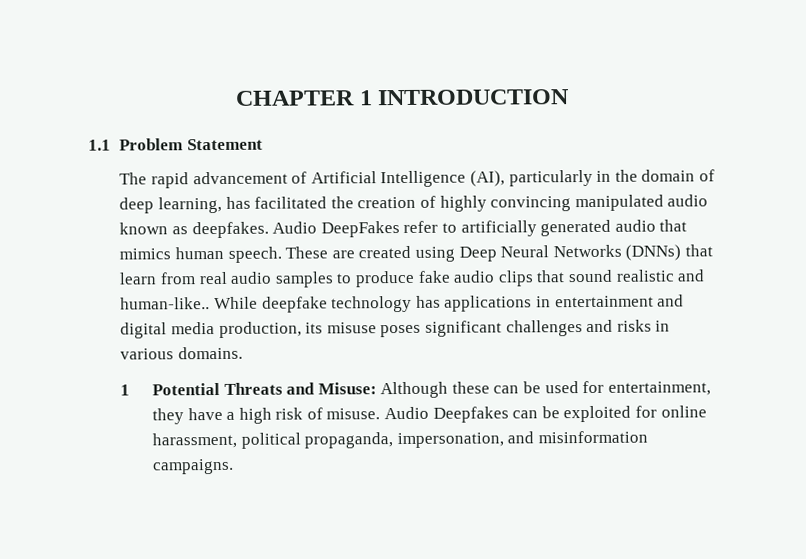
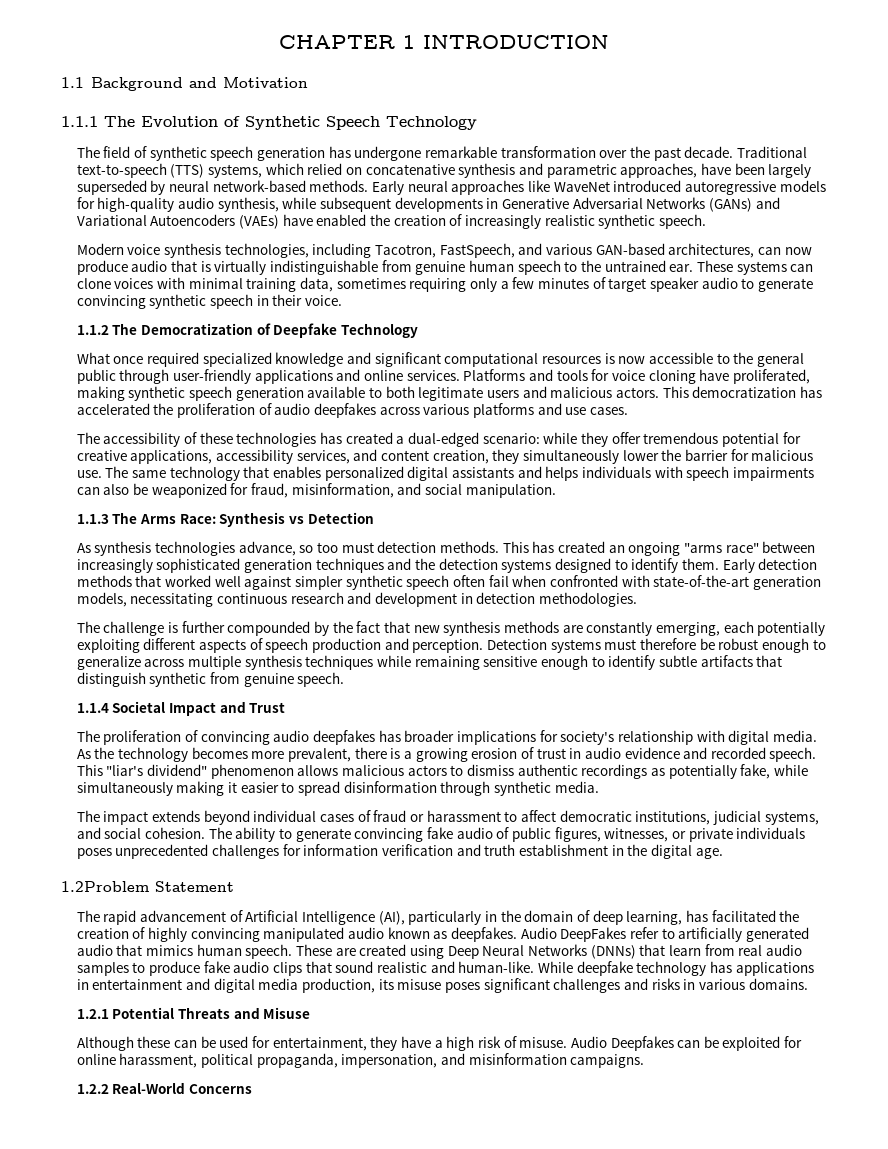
[119,138,184,151] Problem -> [90,77,308,91] [61,116,477,130] [76,146,807,161] [76,163,812,178] [76,180,826,195] [76,197,780,212] [76,214,706,229] [76,243,812,258] [76,260,814,275] [76,277,813,292] [76,294,343,309] [76,323,419,338] [76,352,804,367] [76,369,810,384] [76,386,822,401] [76,403,628,418] [76,432,801,447] [76,449,814,464] [76,466,814,481] [76,483,556,498] [76,512,374,527] [76,541,816,556] [76,558,818,573] [76,575,821,590] [76,592,637,607] [76,621,826,636] [76,638,826,653] [76,655,783,670] [76,672,345,687] [76,701,286,716] [76,730,817,745] [76,747,817,762] [76,764,808,779] [76,781,599,796] [76,810,819,825] [76,827,806,842] [76,844,723,859] [61,881,149,892] Background and Motivation // 1.1.1 The Evolution of Synthetic Speech Technology // The field of synthetic speech generation has undergone remarkable transformation over the past decade. Traditional text-to-speech (TTS) systems, which relied on concatenative synthesis and parametric approaches, have been largely superseded by neural network-based methods. Early neural approaches like WaveNet introduced autoregressive models for high-quality audio synthesis, while subsequent developments in Generative Adversarial Networks (GANs) and Variational Autoencoders (VAEs) have enabled the creation of increasingly realistic synthetic speech. // Modern voice synthesis technologies, including Tacotron, FastSpeech, and various GAN-based architectures, can now produce audio that is virtually indistinguishable from genuine human speech to the untrained ear. These systems can clone voices with minimal training data, sometimes requiring only a few minutes of target speaker audio to generate convincing synthetic speech in their voice. // 1.1.2 The Democratization of Deepfake Technology // What once required specialized knowledge and significant computational resources is now accessible to the general public through user-friendly applications and online services. Platforms and tools for voice cloning have proliferated, making synthetic speech generation available to both legitimate users and malicious actors. This democratization has accelerated the proliferation of audio deepfakes across various platforms and use cases. // The accessibility of these technologies has created a dual-edged scenario: while they offer tremendous potential for creative applications, accessibility services, and content creation, they simultaneously lower the barrier for malicious use. The same technology that enables personalized digital assistants and helps individuals with speech impairments can also be weaponized for fraud, misinformation, and social manipulation. // 1.1.3 The Arms Race: Synthesis vs Detection // As synthesis technologies advance, so too must detection methods. This has created an ongoing "arms race" between increasingly sophisticated generation techniques and the detection systems designed to identify them. Early detection methods that worked well against simpler synthetic speech often fail when confronted with state-of-the-art generation models, necessitating continuous research and development in detection methodologies. // The challenge is further compounded by the fact that new synthesis methods are constantly emerging, each potentially exploiting different aspects of speech production and perception. Detection systems must therefore be robust enough to generalize across multiple synthesis techniques while remaining sensitive enough to identify subtle artifacts that distinguish synthetic from genuine speech. // 1.1.4 Societal Impact and Trust // The proliferation of convincing audio deepfakes has broader implications for society's relationship with digital media. As the technology becomes more prevalent, there is a growing erosion of trust in audio evidence and recorded speech. This "liar's dividend" phenomenon allows malicious actors to dismiss authentic recordings as potentially fake, while simultaneously making it easier to spread disinformation through synthetic media. // The impact extends beyond individual cases of fraud or harassment to affect democratic institutions, judicial systems, and social cohesion. The ability to generate convincing fake audio of public figures, witnesses, or private individuals poses unprecedented challenges for information verification and truth establishment in the digital age. // 1.2Problem
[120,297,211,310] human-like.. -> [458,961,535,973] human-like.
[120,384,131,396] 1 -> [76,1009,109,1019] 1.2.1
[317,382,377,395] Misuse: -> [263,1007,311,1019] Misuse //
(234, 466) none -> [76,1082,253,1094] // 1.2.2 Real-World Concerns

